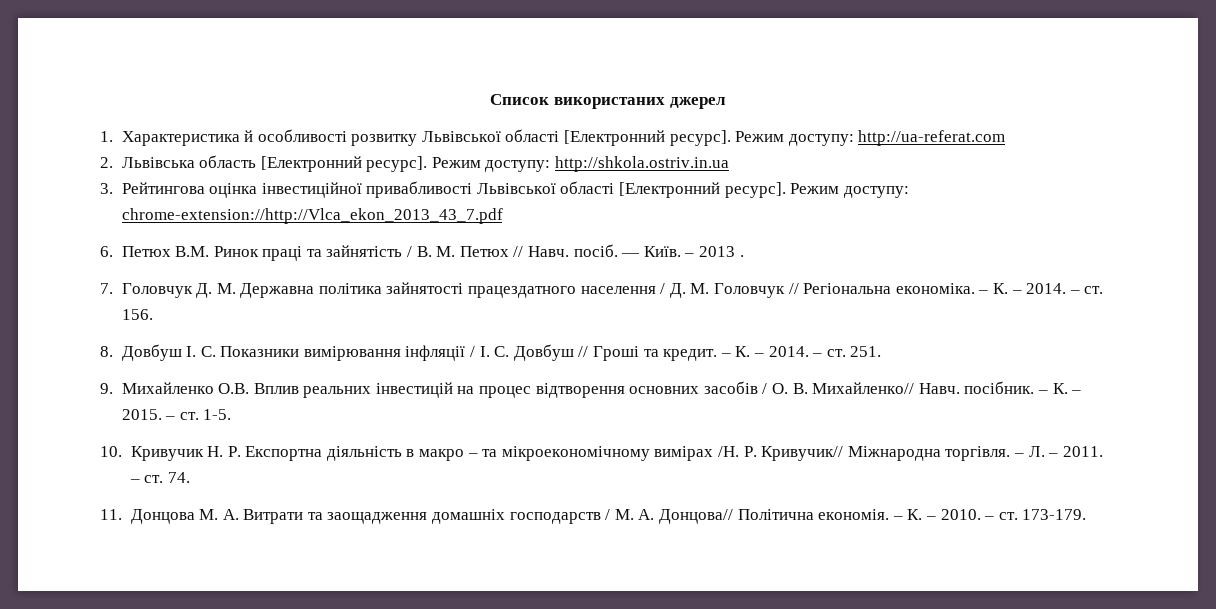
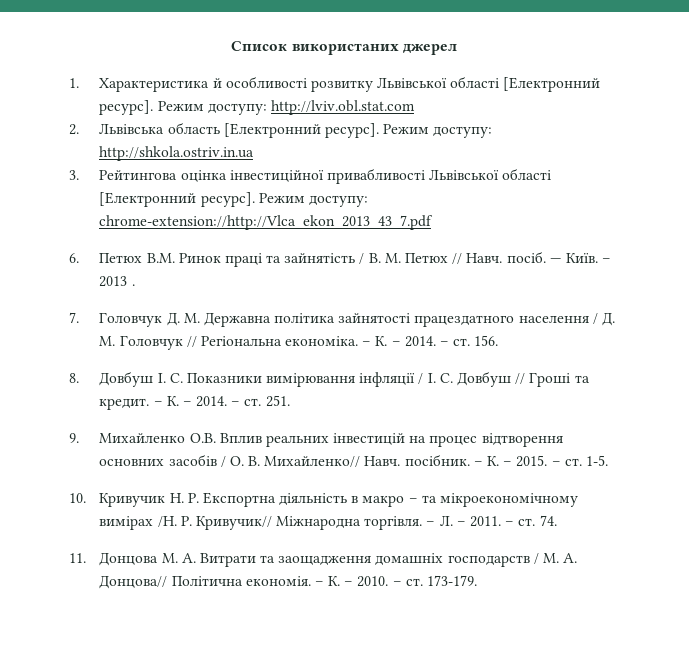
[858,130,1006,146] http://ua-referat.com -> [270,100,415,115] http://lviv.obl.stat.com

